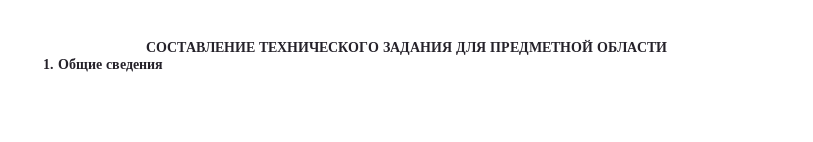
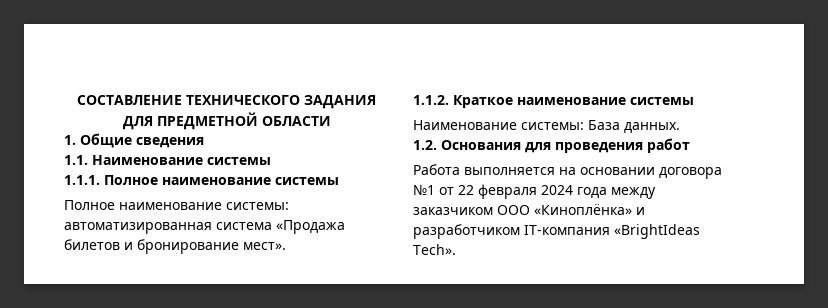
(163, 67) none -> [64,155,271,165] [64,175,339,185] [64,200,289,210] [64,220,345,234] [64,239,286,254] [413,95,694,108] [413,120,680,133] [413,138,690,153] [413,164,722,179] [413,184,656,199] [413,204,645,215] [413,224,700,239] [413,244,456,255] // 1.1. Наименование системы // 1.1.1. Полное наименование системы // Полное наименование системы: автоматизированная система «Продажа билетов и бронирование мест». // 1.1.2. Краткое наименование системы // Наименование системы: База данных. // 1.2. Основания для проведения работ // Работа выполняется на основании договора №1 от 22 февраля 2024 года между заказчиком ООО «Киноплёнка» и разработчиком IT-компания «BrightIdeas Tech».

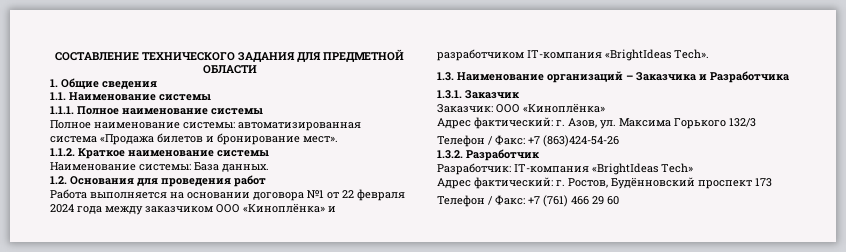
(456, 249) none -> [437,71,789,83] [437,90,519,99] [437,104,605,113] [437,117,756,129] [437,135,619,147] [437,149,539,161] [437,163,693,175] [437,177,772,189] [437,195,619,207] // 1.3. Наименование организаций – Заказчика и Разработчика // 1.3.1. Заказчик // Заказчик: ООО «Киноплёнка» // Адрес фактический: г. Азов, ул. Максима Горького 132/3 // Телефон / Факс: +7 (863)424-54-26 // 1.3.2. Разработчик // Разработчик: IT-компания «BrightIdeas Tech» // Адрес фактический: г. Ростов, Будённовский проспект 173 // Телефон / Факс: +7 (761) 466 29 60

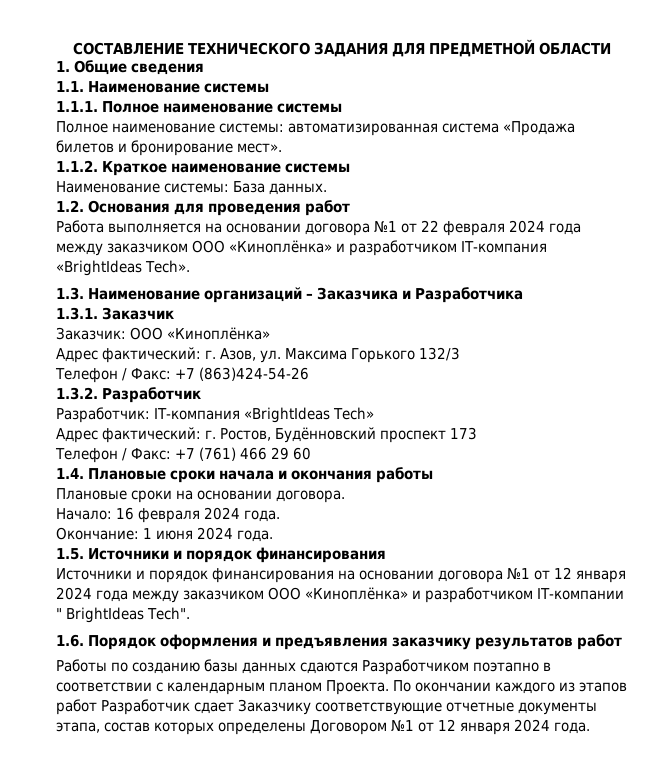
(619, 200) none -> [56,467,433,483] [56,488,345,503] [56,507,280,523] [56,527,273,542] [56,547,386,563] [56,567,626,583] [56,587,624,603] [56,607,190,623] [56,634,622,650] [56,659,551,675] [56,680,627,695] [56,699,597,715] [56,719,590,735] // 1.4. Плановые сроки начала и окончания работы // Плановые сроки на основании договора. // Начало: 16 февраля 2024 года. // Окончание: 1 июня 2024 года. // 1.5. Источники и порядок финансирования // Источники и порядок финансирования на основании договора №1 от 12 января 2024 года между заказчиком ООО «Киноплёнка» и разработчиком IT-компании " BrightIdeas Tech". // 1.6. Порядок оформления и предъявления заказчику результатов работ // Работы по созданию базы данных сдаются Разработчиком поэтапно в соответствии с календарным планом Проекта. По окончании каждого из этапов работ Разработчик сдает Заказчику соответствующие отчетные документы этапа, состав которых определены Договором №1 от 12 января 2024 года.

